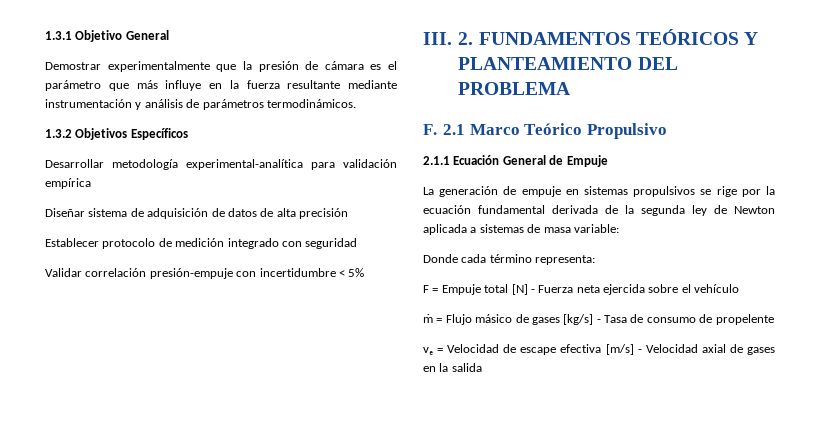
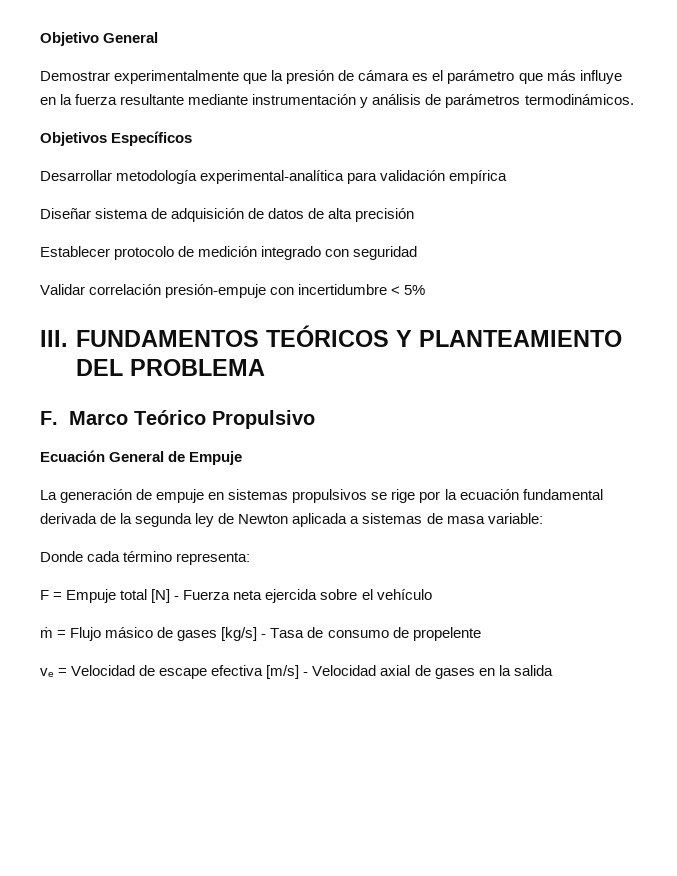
[45,31,72,40] 1.3.1 -> (40, 39) none
[45,129,72,138] 1.3.2 -> (634, 99) none
[458,32,474,45] 2. -> (68, 338) none
[443,124,466,135] 2.1 -> (58, 418) none
[423,156,450,165] 2.1.1 -> (316, 419) none

